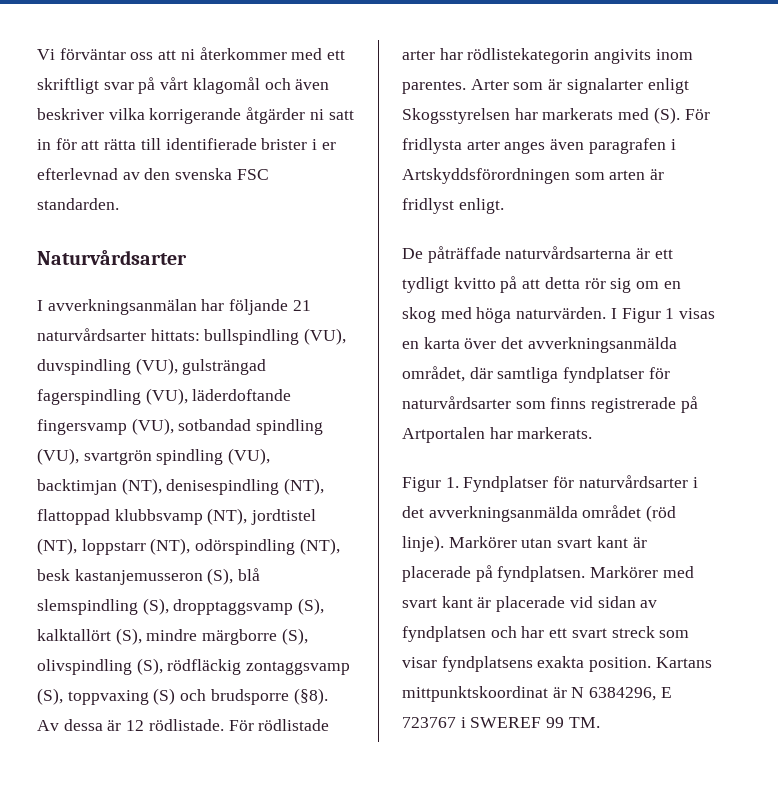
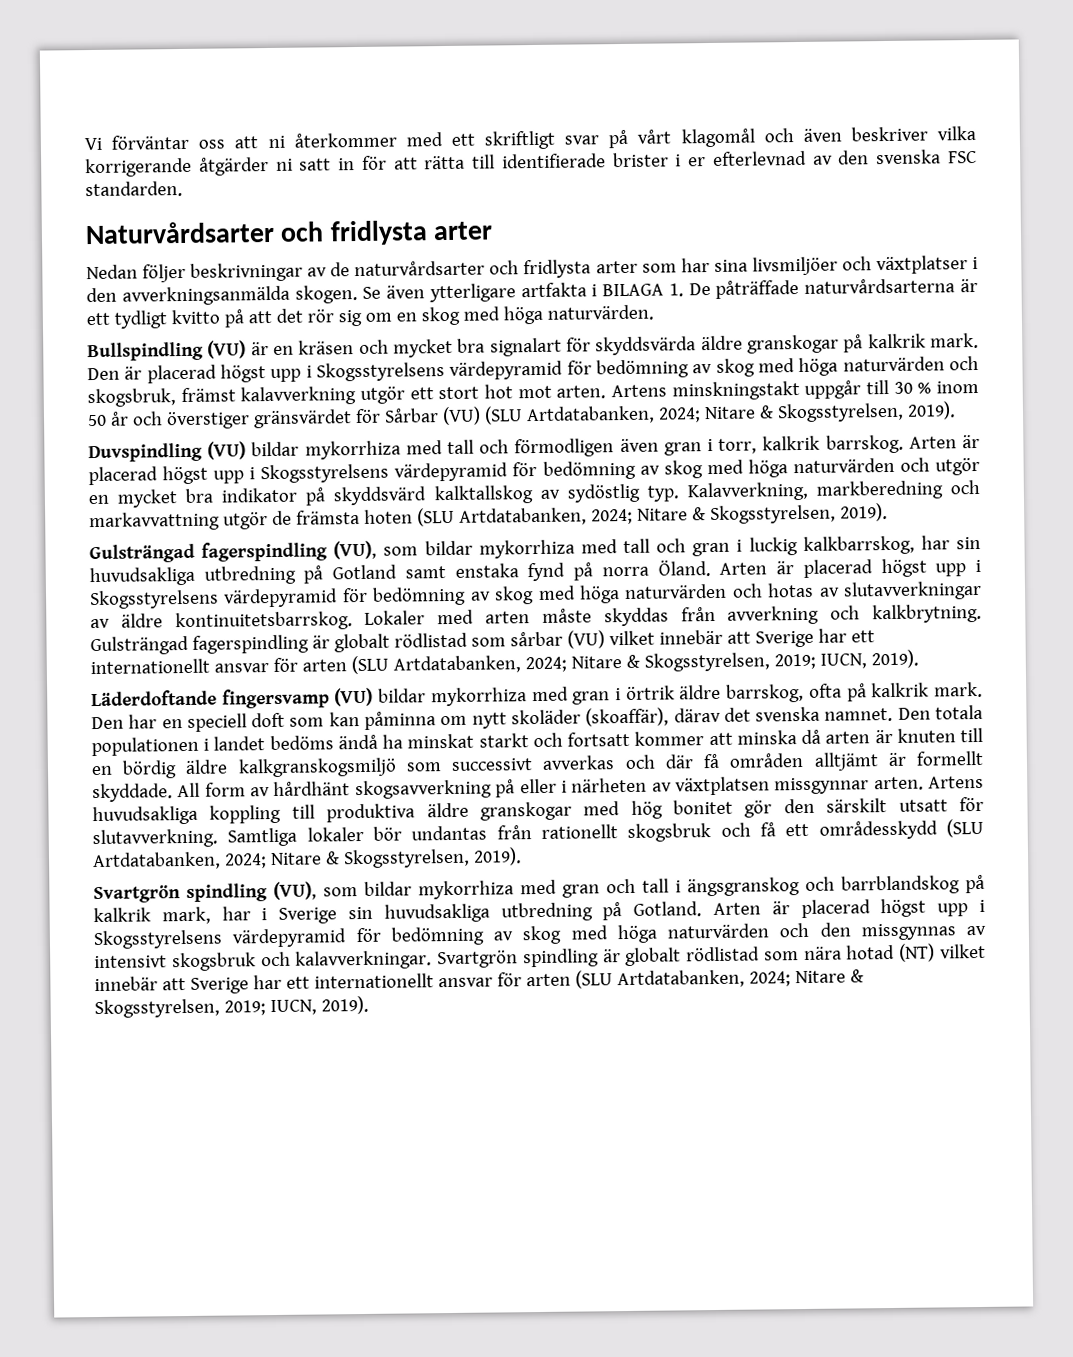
[37,299,311,315] [37,328,347,345] [37,358,267,375] [37,388,292,405] [37,418,324,435] [37,448,271,465] [37,478,325,495] [37,508,317,525] [37,538,340,555] [37,568,261,585] [37,598,325,615] [37,628,308,645] [37,658,351,675] [37,688,328,705] [37,719,330,731] [402,48,693,64] [402,78,689,94] [402,107,710,124] [402,138,676,154] [402,168,665,184] [402,198,504,214] // I avverkningsanmälan har följande 21 naturvårdsarter hittats: bullspindling (VU), duvspindling (VU), gulsträngad fagerspindling (VU), läderdoftande fingersvamp (VU), sotbandad spindling (VU), svartgrön spindling (VU), backtimjan (NT), denisespindling (NT), flattoppad klubbsvamp (NT), jordtistel (NT), loppstarr (NT), odörspindling (NT), besk kastanjemusseron (S), blå slemspindling (S), dropptaggsvamp (S), kalktallört (S), mindre märgborre (S), olivspindling (S), rödfläckig zontaggsvamp (S), toppvaxing (S) och brudsporre (§8). Av dessa är 12 rödlistade. För rödlistade arter har rödlistekategorin angivits inom parentes. Arter som är signalarter enligt Skogsstyrelsen har markerats med (S). För fridlysta arter anges även paragrafen i Artskyddsförordningen som arten är fridlyst enligt. // -> [280,220,494,246] [86,255,979,283] [86,282,684,306] och fridlysta arter // Nedan följer beskrivningar av de naturvårdsarter och fridlysta arter som har sina livsmiljöer och växtplatser i den avverkningsanmälda skogen. Se även ytterligare artfakta i BILAGA 1.
[544,277,580,289] detta -> [275,308,303,323] det
[610,308,716,323] [402,337,677,353] [402,366,670,383] [402,396,698,413] [402,427,593,443] [402,475,698,492] [402,505,677,522] [402,535,647,552] [402,565,694,582] [402,596,658,612] [402,626,690,642] [402,656,712,672] [402,686,672,702] [402,717,600,728] I Figur 1 visas en karta över det avverkningsanmälda området, där samtliga fyndplatser för naturvårdsarter som finns registrerade på Artportalen har markerats. // Figur 1. Fyndplatser för naturvårdsarter i det avverkningsanmälda området (röd linje). Markörer utan svart kant är placerade på fyndplatsen. Markörer med svart kant är placerade vid sidan av fyndplatsen och har ett svart streck som visar fyndplatsens exakta position. Kartans mittpunktskoordinat är N 6384296, E 723767 i SWEREF 99 TM. -> [87,332,980,362] [87,355,980,384] [87,379,979,408] [87,401,956,430] [88,434,981,463] [88,457,980,486] [88,479,980,508] [89,503,888,532] [89,535,981,564] [89,558,982,587] [89,580,982,610] [90,603,982,632] [90,628,875,656] [90,649,919,675] [91,681,983,709] [91,704,983,732] [91,727,984,757] [91,750,985,779] [92,775,984,803] [92,796,984,826] [92,818,985,849] [92,847,522,871] [93,874,985,904] [93,898,985,925] [93,922,986,950] [94,943,986,972] [94,969,864,994] [94,995,369,1019] // Bullspindling (VU) är en kräsen och mycket bra signalart för skyddsvärda äldre granskogar på kalkrik mark. Den är placerad högst upp i Skogsstyrelsens värdepyramid för bedömning av skog med höga naturvärden och skogsbruk, främst kalavverkning utgör ett stort hot mot arten. Artens minskningstakt uppgår till 30 % inom 50 år och överstiger gränsvärdet för Sårbar (VU) (SLU Artdatabanken, 2024; Nitare & Skogsstyrelsen, 2019). // Duvspindling (VU) bildar mykorrhiza med tall och förmodligen även gran i torr, kalkrik barrskog. Arten är placerad högst upp i Skogsstyrelsens värdepyramid för bedömning av skog med höga naturvärden och utgör en mycket bra indikator på skyddsvärd kalktallskog av sydöstlig typ. Kalavverkning, markberedning och markavvattning utgör de främsta hoten (SLU Artdatabanken, 2024; Nitare & Skogsstyrelsen, 2019). // Gulsträngad fagerspindling (VU), som bildar mykorrhiza med tall och gran i luckig kalkbarrskog, har sin huvudsakliga utbredning på Gotland samt enstaka fynd på norra Öland. Arten är placerad högst upp i Skogsstyrelsens värdepyramid för bedömning av skog med höga naturvärden och hotas av slutavverkningar av äldre kontinuitetsbarrskog. Lokaler med arten måste skyddas från avverkning och kalkbrytning. Gulsträngad fagerspindling är globalt rödlistad som sårbar (VU) vilket innebär att Sverige har ett internationellt ansvar för arten (SLU Artdatabanken, 2024; Nitare & Skogsstyrelsen, 2019; IUCN, 2019). // Läderdoftande fingersvamp (VU) bildar mykorrhiza med gran i örtrik äldre barrskog, ofta på kalkrik mark. Den har en speciell doft som kan påminna om nytt skoläder (skoaffär), därav det svenska namnet. Den totala populationen i landet bedöms ändå ha minskat starkt och fortsatt kommer att minska då arten är knuten till en bördig äldre kalkgranskogsmiljö som successivt avverkas och där få områden alltjämt är formellt skyddade. All form av hårdhänt skogsavverkning på eller i närheten av växtplatsen missgynnar arten. Artens huvudsakliga koppling till produktiva äldre granskogar med hög bonitet gör den särskilt utsatt för slutavverkning. Samtliga lokaler bör undantas från rationellt skogsbruk och få ett områdesskydd (SLU Artdatabanken, 2024; Nitare & Skogsstyrelsen, 2019). // Svartgrön spindling (VU), som bildar mykorrhiza med gran och tall i ängsgranskog och barrblandskog på kalkrik mark, har i Sverige sin huvudsakliga utbredning på Gotland. Arten är placerad högst upp i Skogsstyrelsens värdepyramid för bedömning av skog med höga naturvärden och den missgynnas av intensivt skogsbruk och kalavverkningar. Svartgrön spindling är globalt rödlistad som nära hotad (NT) vilket innebär att Sverige har ett internationellt ansvar för arten (SLU Artdatabanken, 2024; Nitare & Skogsstyrelsen, 2019; IUCN, 2019).

